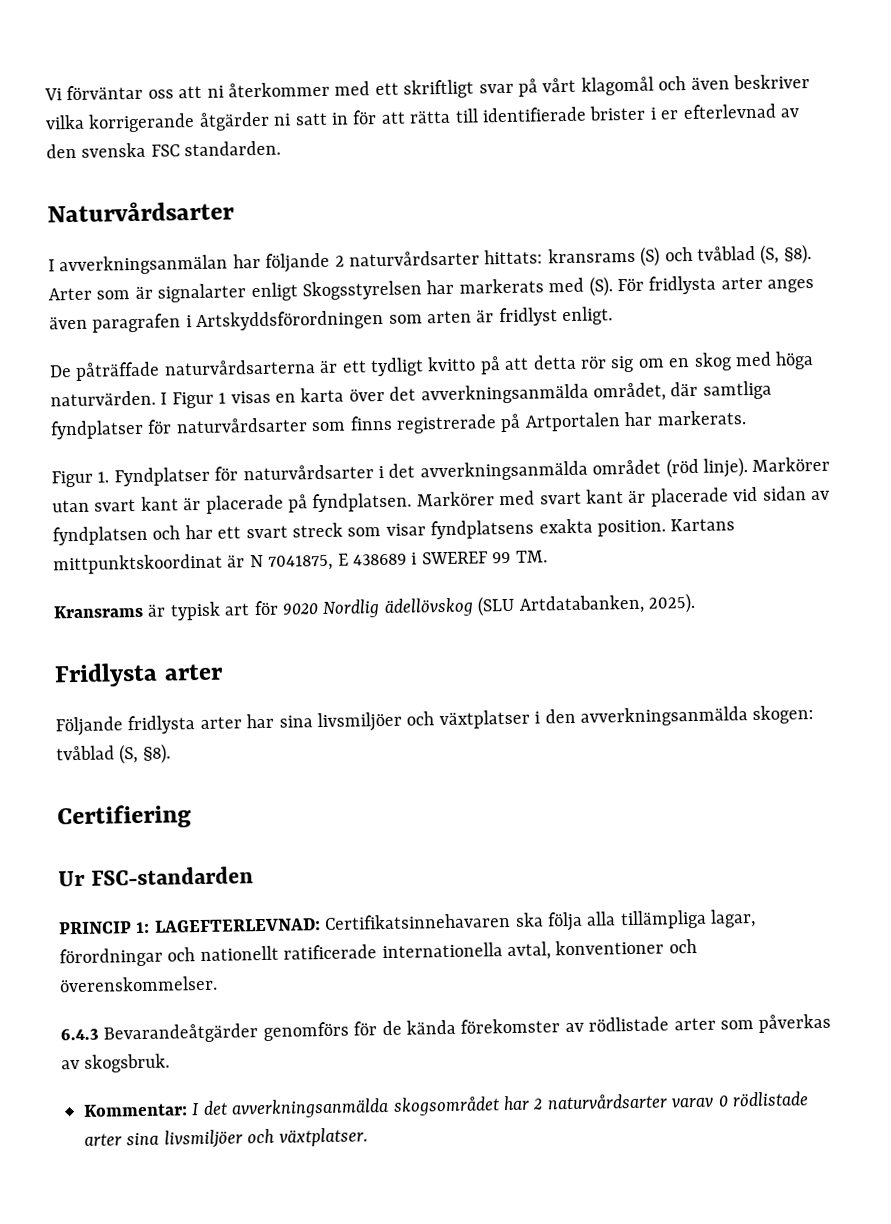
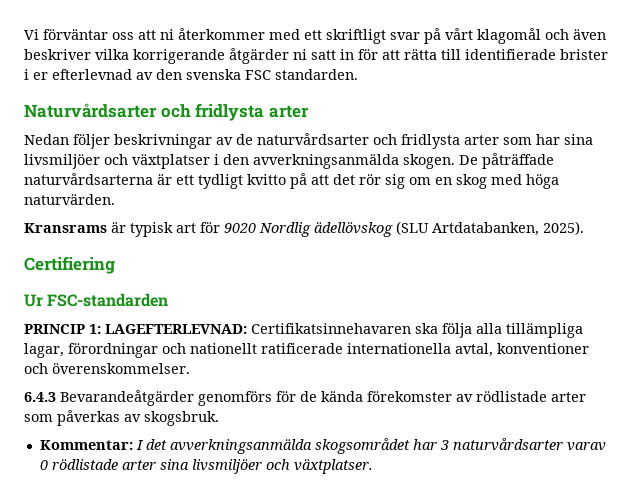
[48,244,812,276] [48,275,815,303] [49,306,614,333] // I avverkningsanmälan har följande 2 naturvårdsarter hittats: kransrams (S) och tvåblad (S, §8). Arter som är signalarter enligt Skogsstyrelsen har markerats med (S). För fridlysta arter anges även paragrafen i Artskyddsförordningen som arten är fridlyst enligt. // -> [160,103,309,121] [24,133,593,149] [24,154,455,169] och fridlysta arter // Nedan följer beskrivningar av de naturvårdsarter och fridlysta arter som har sina livsmiljöer och växtplatser i den avverkningsanmälda skogen.
[532,354,577,370] detta -> [333,174,355,185] det
[160,380,772,409] [50,410,746,440] [51,456,831,488] [52,486,830,514] [52,518,736,546] [53,550,548,575] I Figur 1 visas en karta över det avverkningsanmälda området, där samtliga fyndplatser för naturvårdsarter som finns registrerade på Artportalen har markerats. // Figur 1. Fyndplatser för naturvårdsarter i det avverkningsanmälda området (röd linje). Markörer utan svart kant är placerade på fyndplatsen. Markörer med svart kant är placerade vid sidan av fyndplatsen och har ett svart streck som visar fyndplatsens exakta position. Kartans mittpunktskoordinat är N 7041875, E 438689 i SWEREF 99 TM. -> (115, 199) none
[54,662,224,688] [55,705,815,737] [56,743,171,765] // Fridlysta arter // Följande fridlysta arter har sina livsmiljöer och växtplatser i den avverkningsanmälda skogen: tvåblad (S, §8). -> (584, 228) none
[532,1098,544,1110] 2 -> [439,440,449,450] 3

